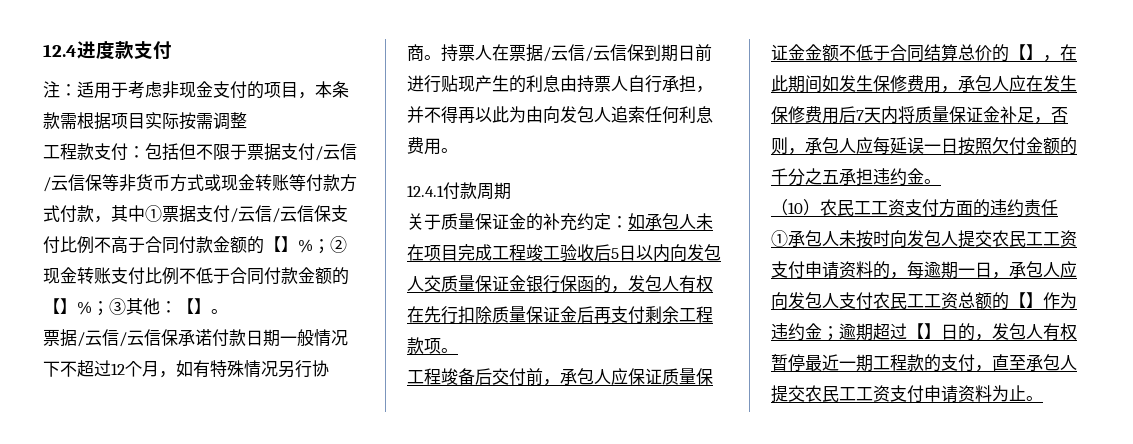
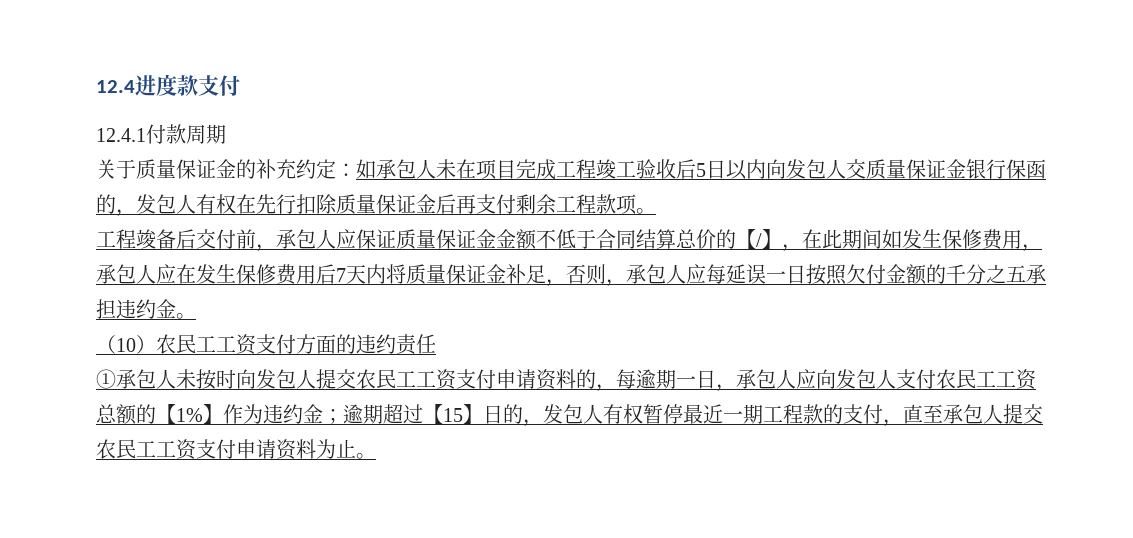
[43,81,349,99] [43,112,247,130] [43,143,357,161] [43,174,357,192] [43,205,348,223] [43,236,347,254] [43,267,349,285] [43,298,228,316] [43,329,348,347] [43,360,329,378] [407,44,712,62] [407,75,713,93] [407,106,713,124] [407,137,458,155] // 注：适用于考虑非现金支付的项目，本条款需根据项目实际按需调整 // 工程款支付：包括但不限于票据支付/云信/云信保等非货币方式或现金转账等付款方式付款，其中①票据支付/云信/云信保支付比例不高于合同付款金额的【】%；②现金转账支付比例不低于合同付款金额的【】%；③其他：【】。 // 票据/云信/云信保承诺付款日期一般情况下不超过12个月，如有特殊情况另行协商。持票人在票据/云信/云信保到期日前进行贴现产生的利息由持票人自行承担，并不得再以此为由向发包人追索任何利息费用。 -> (240, 85) none
(1026, 52) none -> [756,233,762,247] /
(1026, 300) none -> [176,408,203,422] 1%
(924, 331) none -> [443,408,463,422] 15

